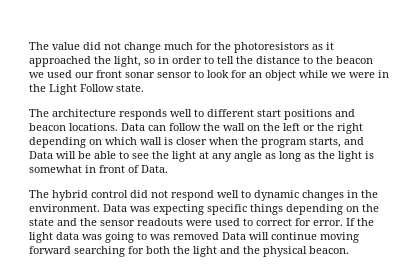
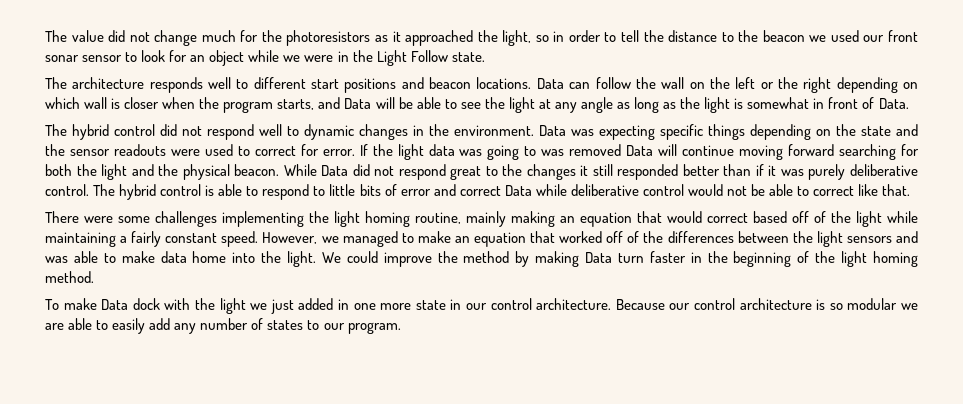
(349, 250) none -> [283,164,918,180] [45,184,911,200] [45,211,918,227] [45,231,919,247] [45,251,918,267] [45,271,94,283] [45,298,919,314] [45,318,401,334] While Data did not respond great to the changes it still responded better than if it was purely deliberative control. The hybrid control is able to respond to little bits of error and correct Data while deliberative control would not be able to correct like that. // There were some challenges implementing the light homing routine, mainly making an equation that would correct based off of the light while maintaining a fairly constant speed. However, we managed to make an equation that worked off of the differences between the light sensors and was able to make data home into the light. We could improve the method by making Data turn faster in the beginning of the light homing method. // To make Data dock with the light we just added in one more state in our control architecture. Because our control architecture is so modular we are able to easily add any number of states to our program.

